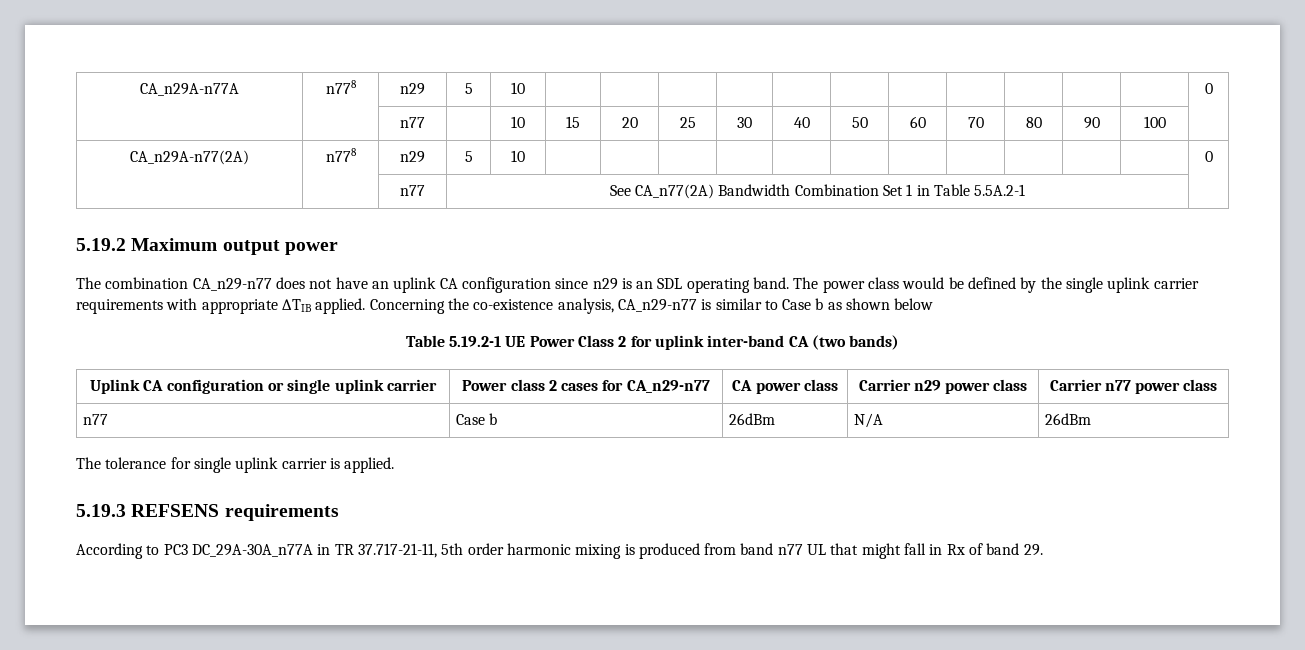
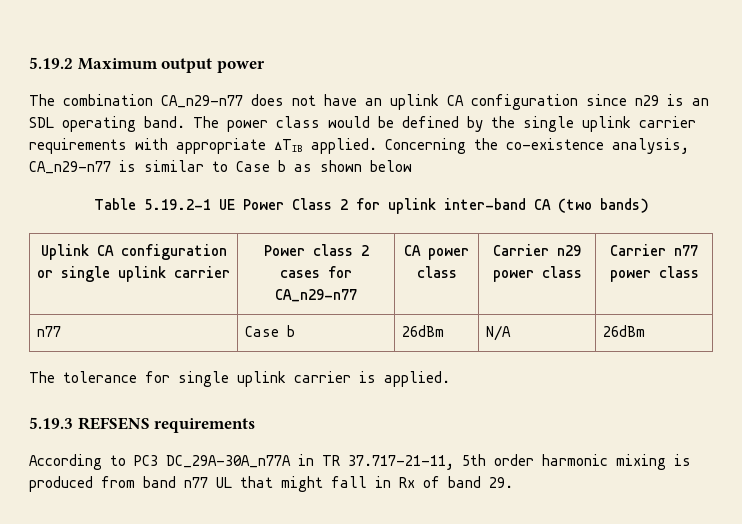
[140,83,239,96] [325,80,357,94] [400,83,425,95] [464,83,473,94] [511,82,525,94] [1204,83,1213,94] [400,117,425,128] [511,116,525,128] [566,116,580,128] [621,117,638,128] [679,117,696,128] [737,117,752,128] [793,117,810,128] [851,117,868,128] [909,116,926,128] [967,117,984,128] [1025,117,1042,128] [1083,117,1100,129] [1143,116,1166,128] [130,150,249,165] [325,148,357,162] [400,151,425,163] [464,151,473,162] [511,150,525,162] [1204,151,1213,162] [400,185,425,196] [609,184,1026,199] CA_n29A-n77A | n778 | n29 | 5 | 10 | | | | | | | | | | | | 0 // | | n77 | | 10 | 15 | 20 | 25 | 30 | 40 | 50 | 60 | 70 | 80 | 90 | 100 | // CA_n29A-n77(2A) | n778 | n29 | 5 | 10 | | | | | | | | | | | | 0 // | | n77 | See CA_n77(2A) Bandwidth Combination Set 1 in Table 5.5A.2-1 | // -> (29, 63) none

